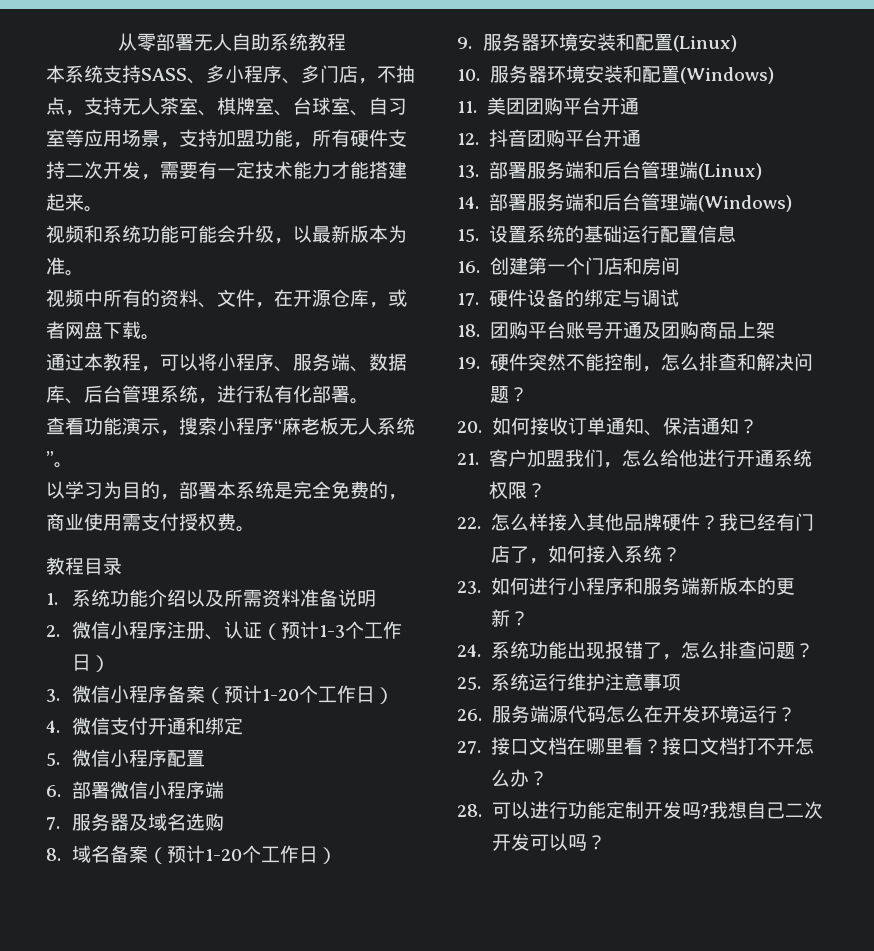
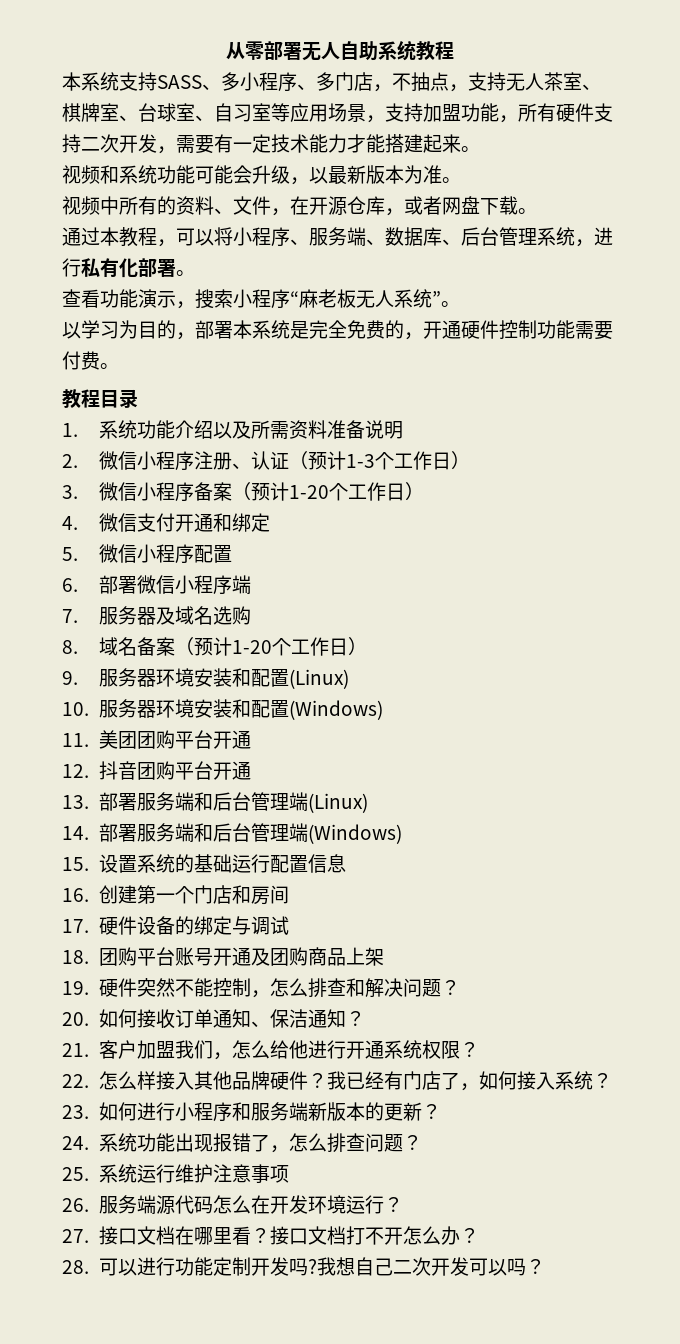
[46,513,217,531] 商业使用需支付授权 -> [423,320,613,340] [62,351,81,370] 开通硬件控制功能需要付

